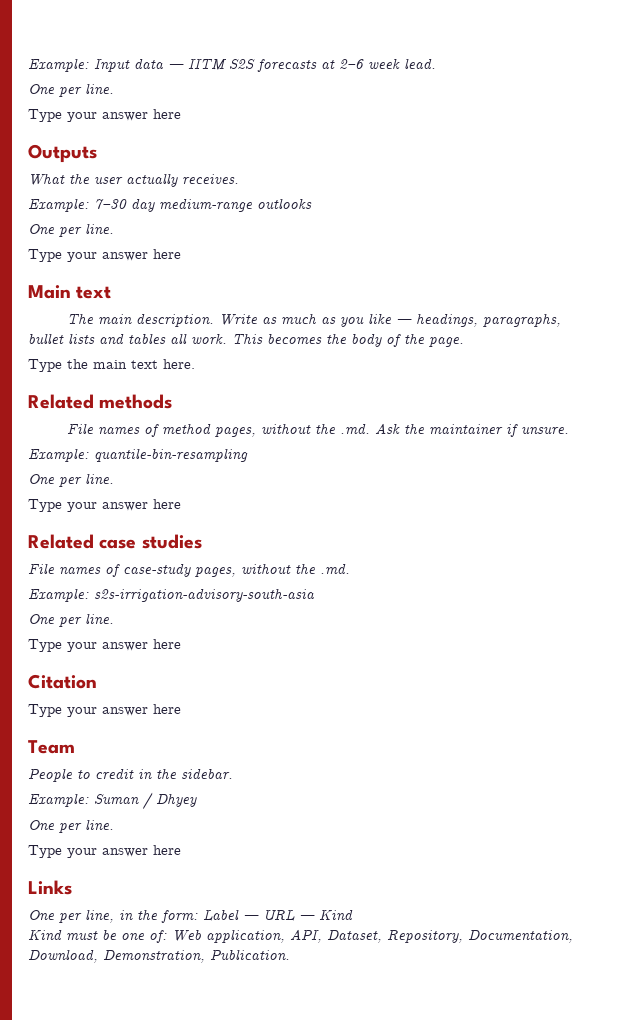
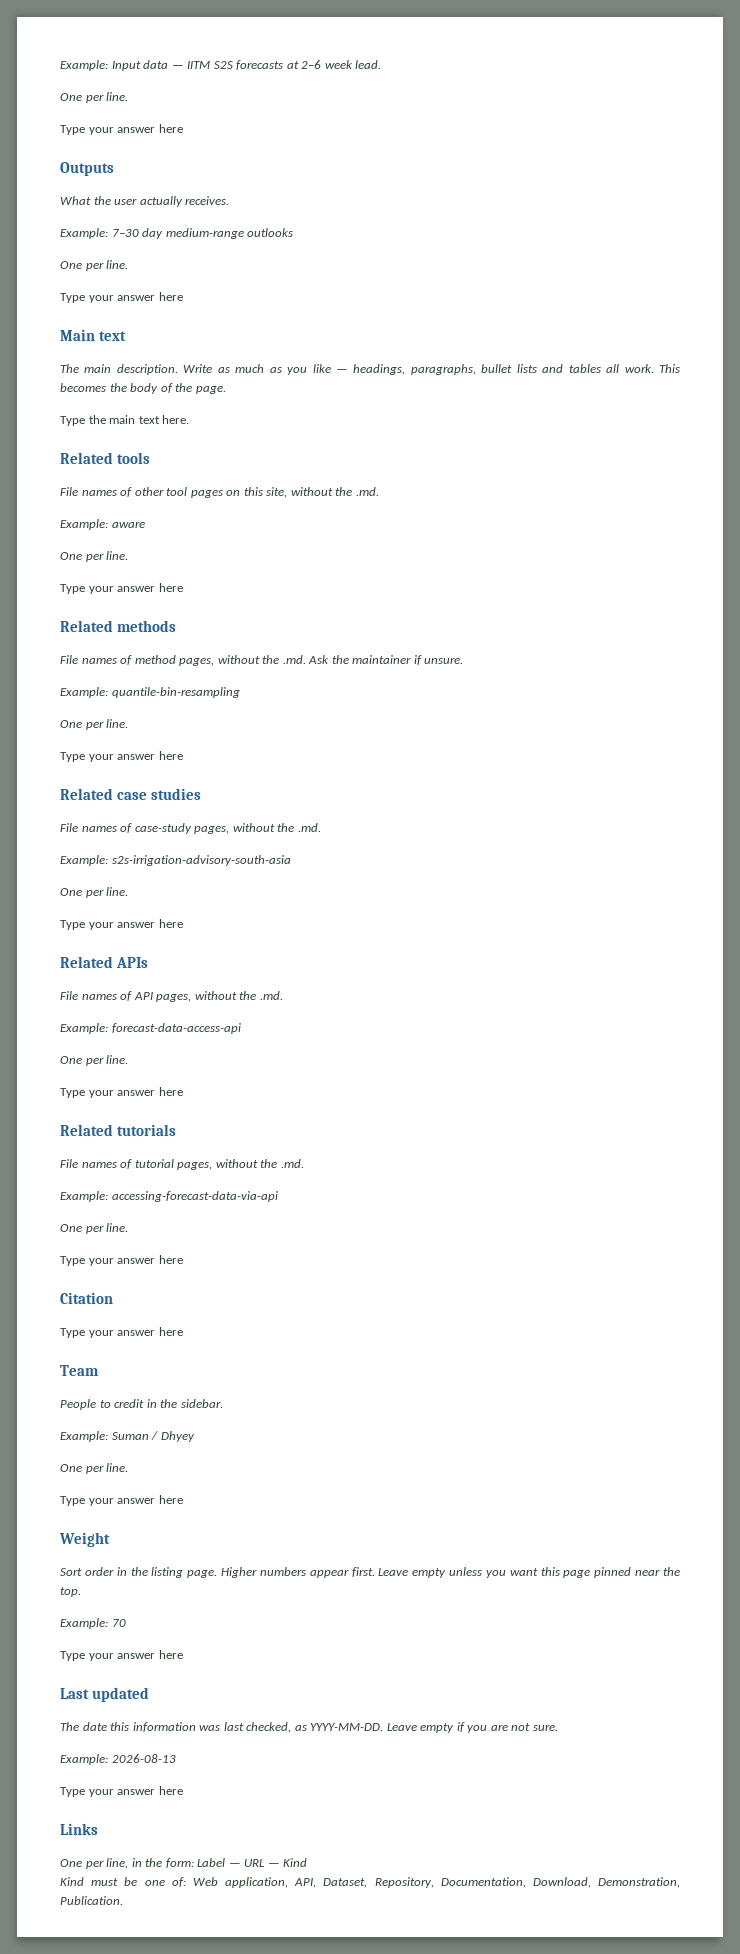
(195, 364) none -> [60,452,150,464] [60,487,379,498] [60,519,145,530] [60,551,129,562] [60,583,183,594] // Related tools // File names of other tool pages on this site, without the .md. // Example: aware // One per line. // Type your answer here
(181, 644) none -> [60,956,148,968] [60,991,283,1002] [60,1023,241,1034] [60,1055,129,1066] [60,1087,183,1098] [60,1124,176,1136] [60,1159,304,1170] [60,1191,278,1202] [60,1223,129,1234] [60,1255,183,1266] // Related APIs // File names of API pages, without the .md. // Example: forecast-data-access-api // One per line. // Type your answer here // Related tutorials // File names of tutorial pages, without the .md. // Example: accessing-forecast-data-via-api // One per line. // Type your answer here
(181, 850) none -> [59,1532,110,1547] [60,1567,681,1578] [60,1587,81,1597] [60,1618,126,1629] [60,1650,183,1661] [60,1687,149,1702] [60,1722,558,1733] [60,1754,176,1765] [60,1786,183,1797] // Weight // Sort order in the listing page. Higher numbers appear first. Leave empty unless you want this page pinned near the top. // Example: 70 // Type your answer here // Last updated // The date this information was last checked, as YYYY-MM-DD. Leave empty if you are not sure. // Example: 2026-08-13 // Type your answer here

